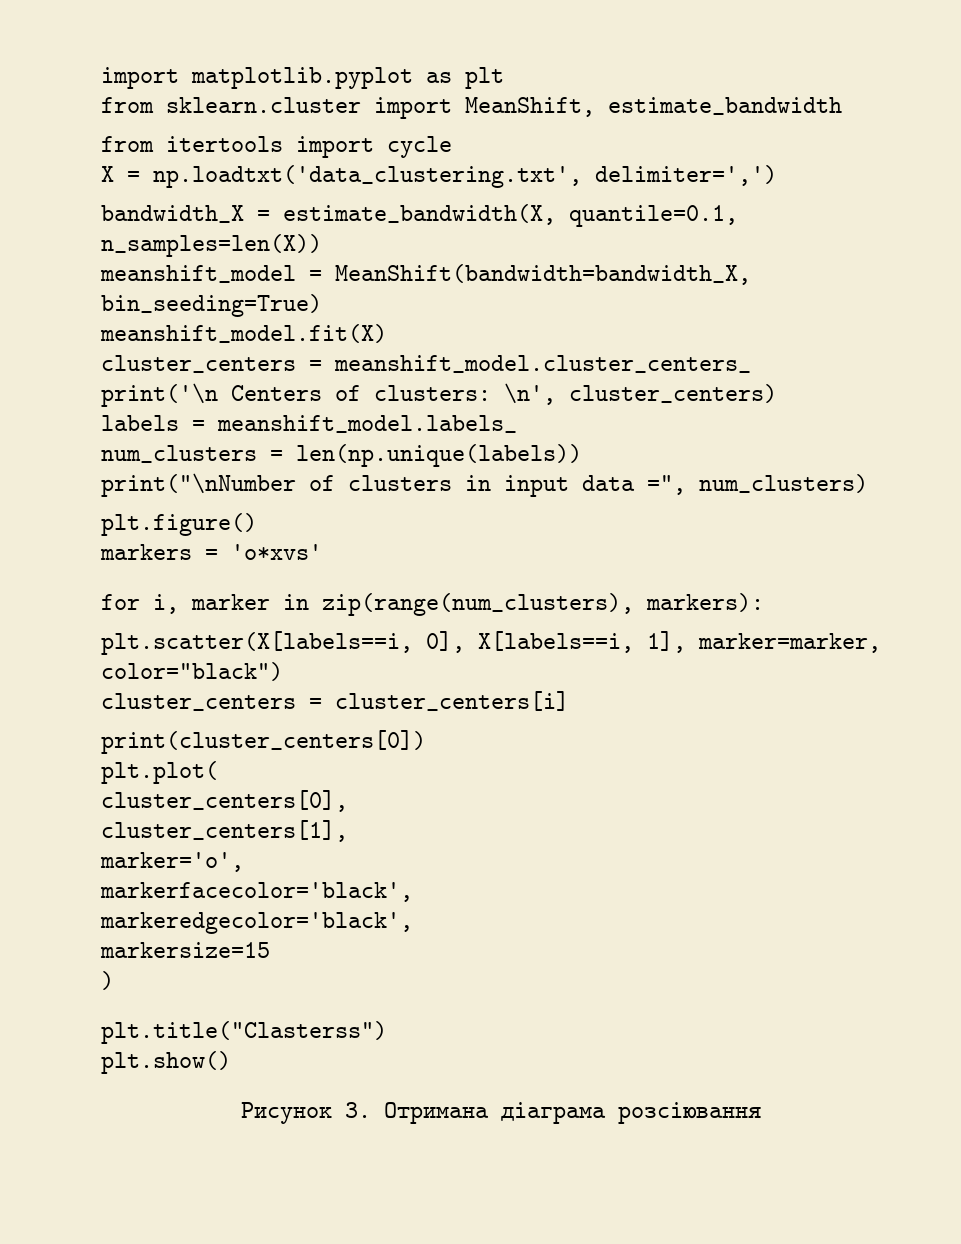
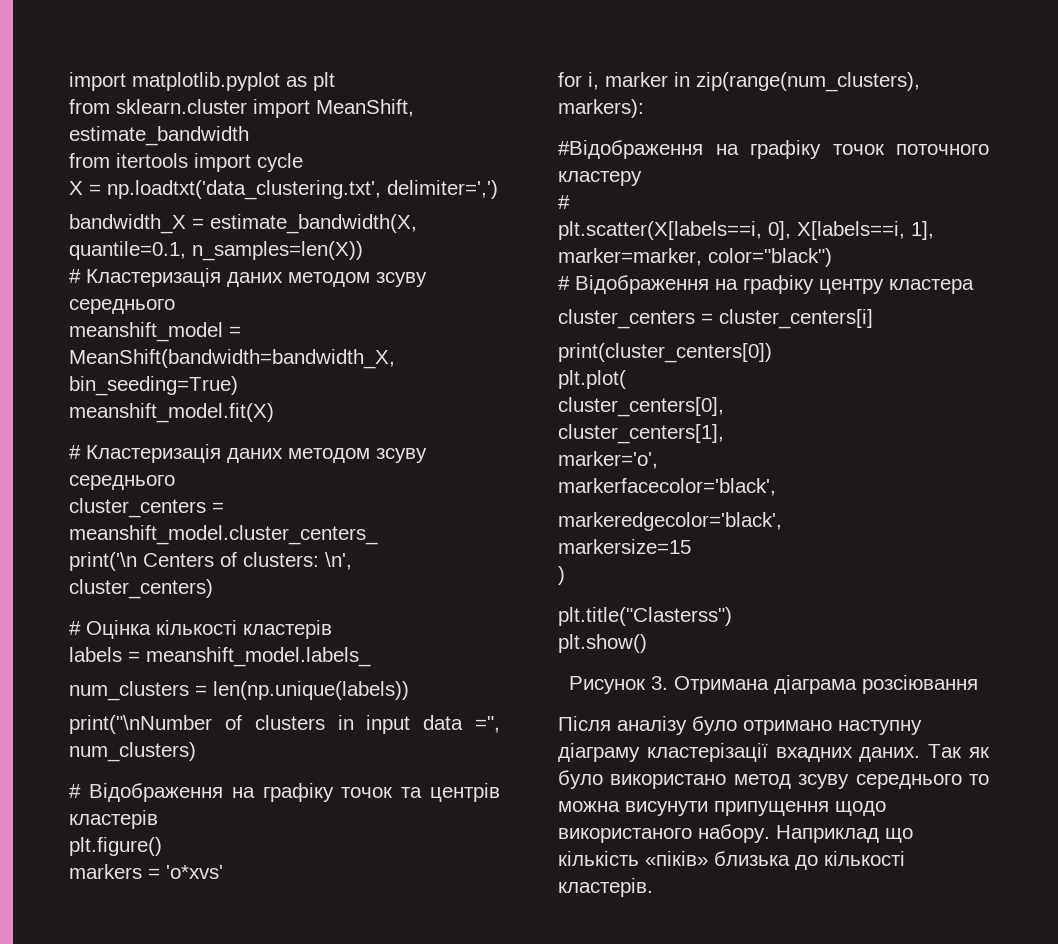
(322, 245) none -> [69,268,427,287] [69,299,175,314] // # Кластеризація даних методом зсуву середнього
(387, 333) none -> [69,444,427,463] [69,475,175,490] // # Кластеризація даних методом зсуву середнього
(777, 393) none -> [69,620,332,639] // # Оцінка кількості кластерів
(868, 483) none -> [69,783,500,802] [69,810,158,829] // # Відображення на графіку точок та центрів кластерів
(764, 602) none -> [558,140,989,159] [558,171,642,186] [558,195,570,209] // #Відображення на графіку точок поточного кластеру // #
(283, 671) none -> [558,275,974,294] // # Відображення на графіку центру кластера
(761, 1113) none -> [558,716,922,735] [558,743,990,762] [558,770,989,789] [558,801,886,816] [558,824,913,843] [558,851,905,870] [558,878,653,897] // Після аналізу було отримано наступну діаграму кластерізації вхадних даних. Так як було використано метод зсуву середнього то можна висунути припущення щодо використаного набору. Наприклад що кількість «піків» близька до кількості кластерів.

